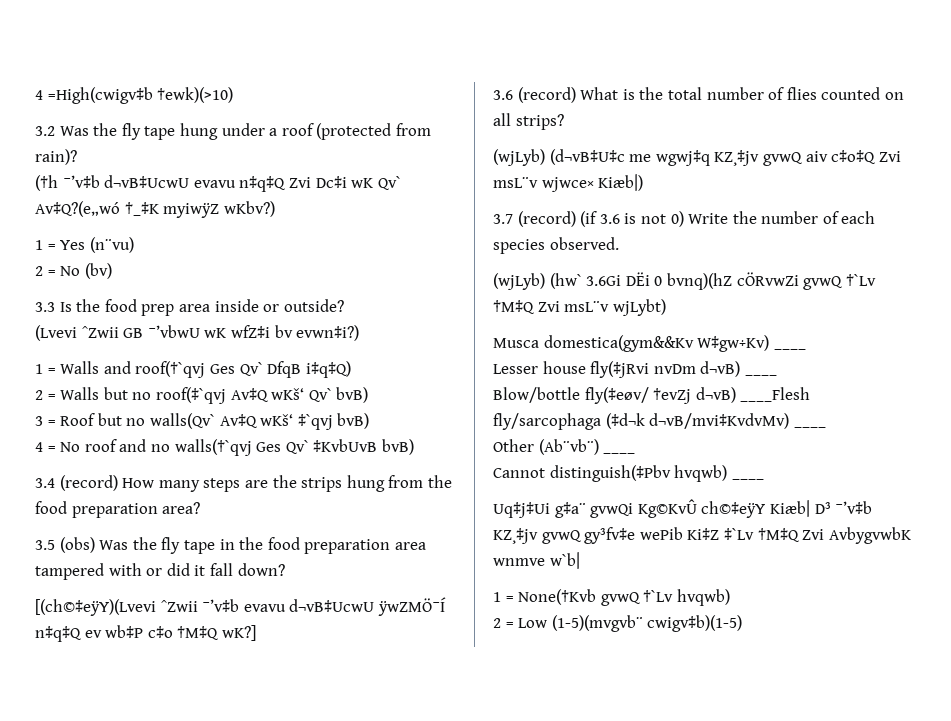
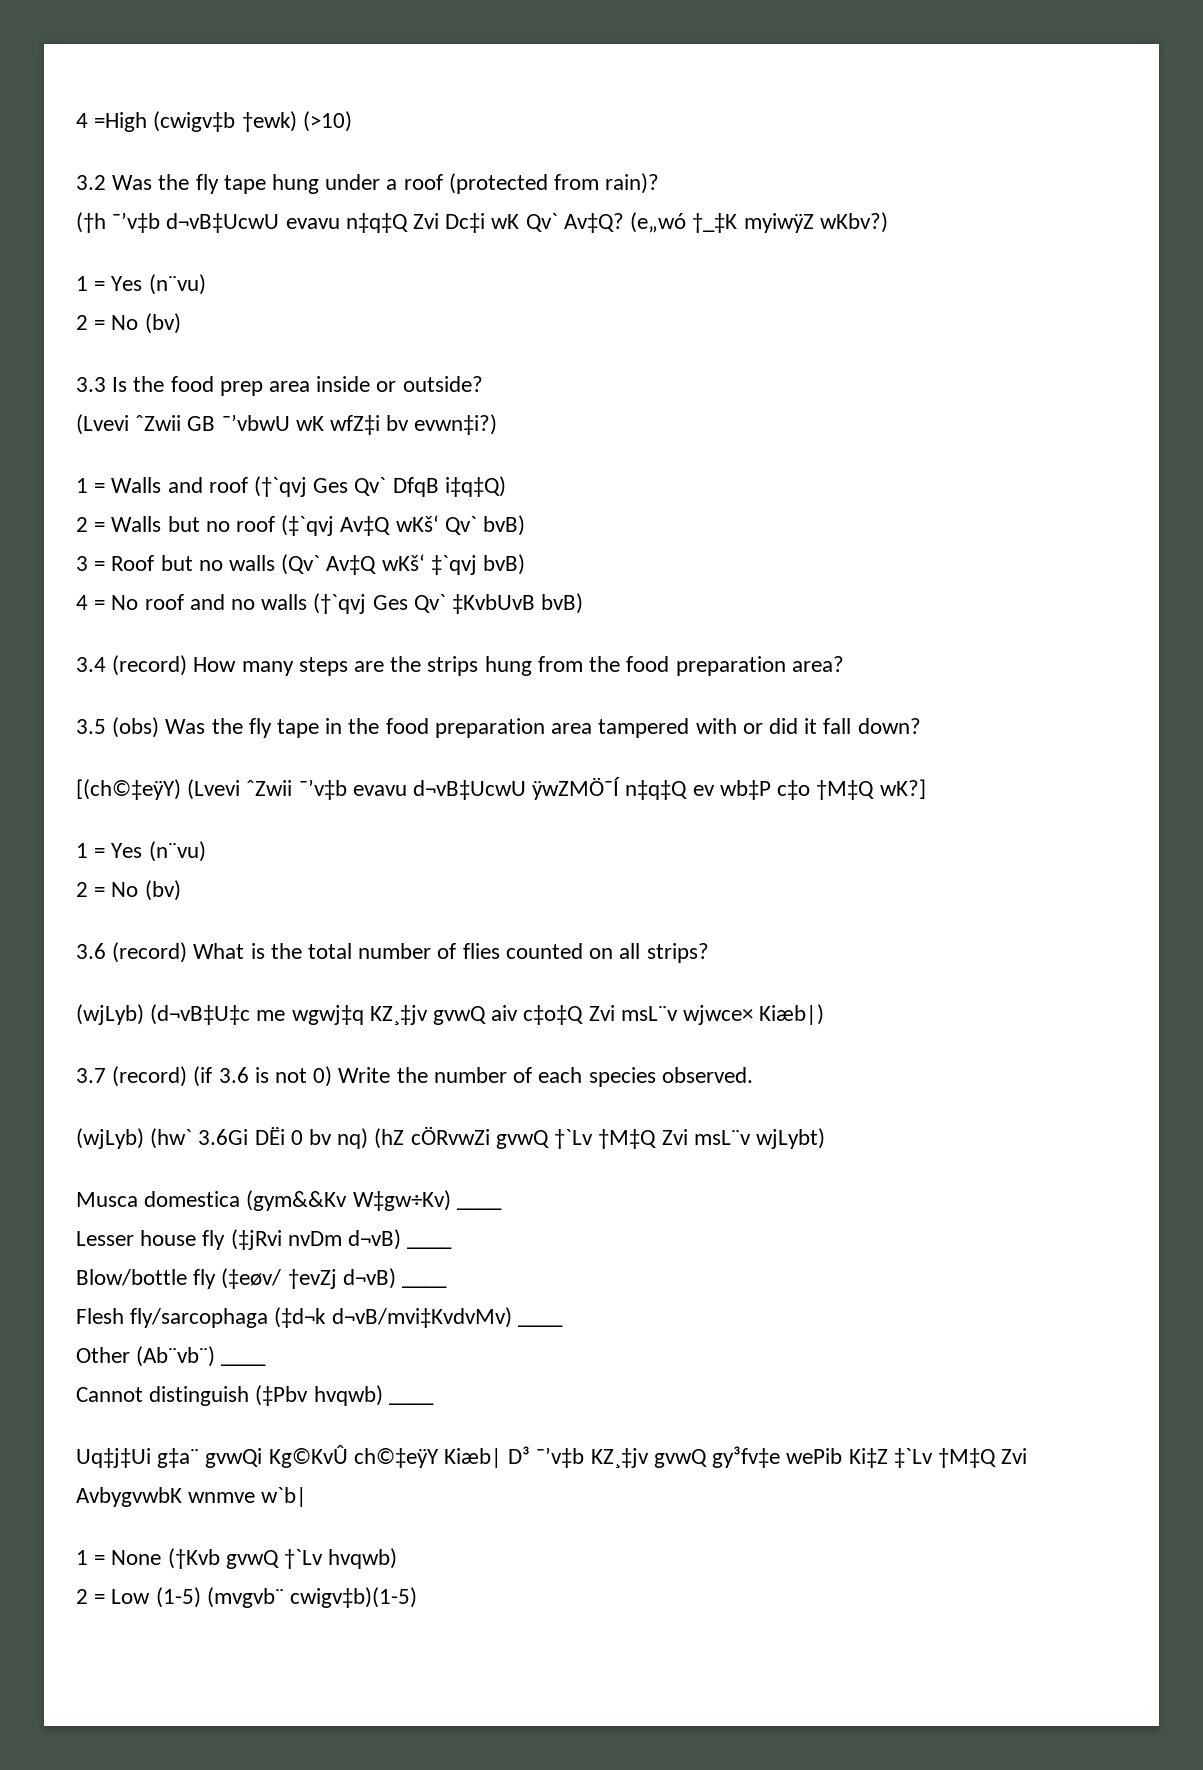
[35,87,234,104] 4 =High(cwigv‡b †ewk)(>10) -> [76,111,352,132] 4 =High (cwigv‡b †ewk) (>10)
[35,201,120,217] Av‡Q?(e„wó -> [563,212,687,233] Av‡Q? (e„wó
[135,361,206,378] roof(†`qvj -> [208,476,308,497] roof (†`qvj
[155,387,226,404] roof(‡`qvj -> [236,515,335,536] roof (‡`qvj
[149,413,215,429] walls(Qv` -> [229,554,321,575] walls (Qv`
[174,439,252,456] walls(†`qvj -> [261,593,367,614] walls (†`qvj
[35,599,156,616] [(ch©‡eÿY)(Lvevi -> [76,779,241,800] [(ch©‡eÿY) (Lvevi
(256, 633) none -> [76,841,206,862] [76,880,181,901] // 1 = Yes (n¨vu) // 2 = No (bv)
[666,273,732,290] bvnq)(hZ -> [309,1128,405,1149] bv nq) (hZ
[543,335,694,352] domestica(gym&&Kv -> [144,1190,348,1211] domestica (gym&&Kv
[590,361,650,378] fly(‡jRvi -> [202,1229,282,1250] fly (‡jRvi
[584,387,811,404] fly(‡eøv/ †evZj d¬vB) ____Flesh -> [193,1268,448,1289] [76,1308,124,1324] fly (‡eøv/ †evZj d¬vB) ____ // Flesh
[549,465,671,482] distinguish(‡Pbv -> [149,1385,309,1406] distinguish (‡Pbv
[518,589,597,605] None(†Kvb -> [111,1548,220,1569] None (†Kvb
[551,615,643,632] (1-5)(mvgvb¨ -> [155,1587,284,1608] (1-5) (mvgvb¨

